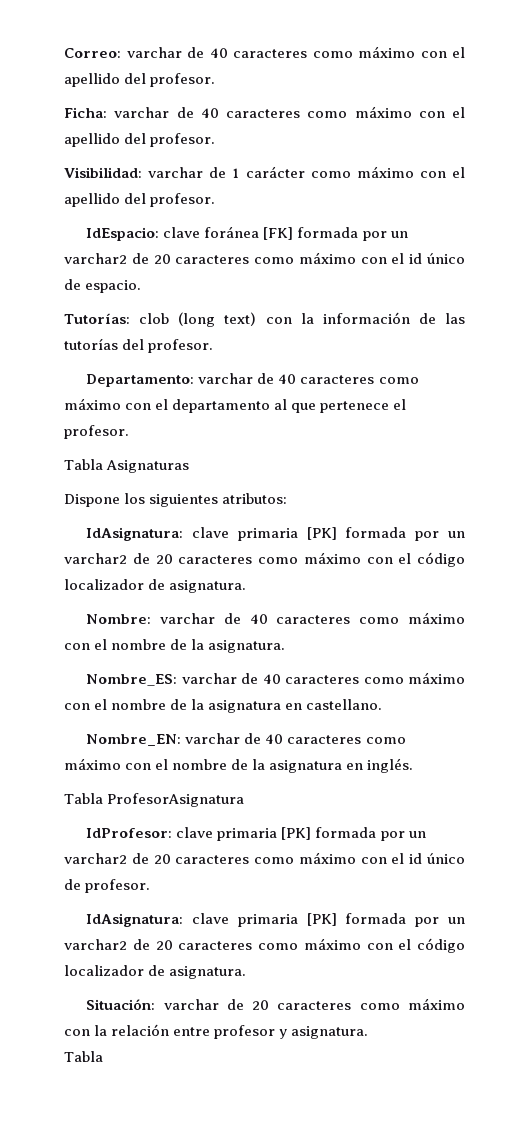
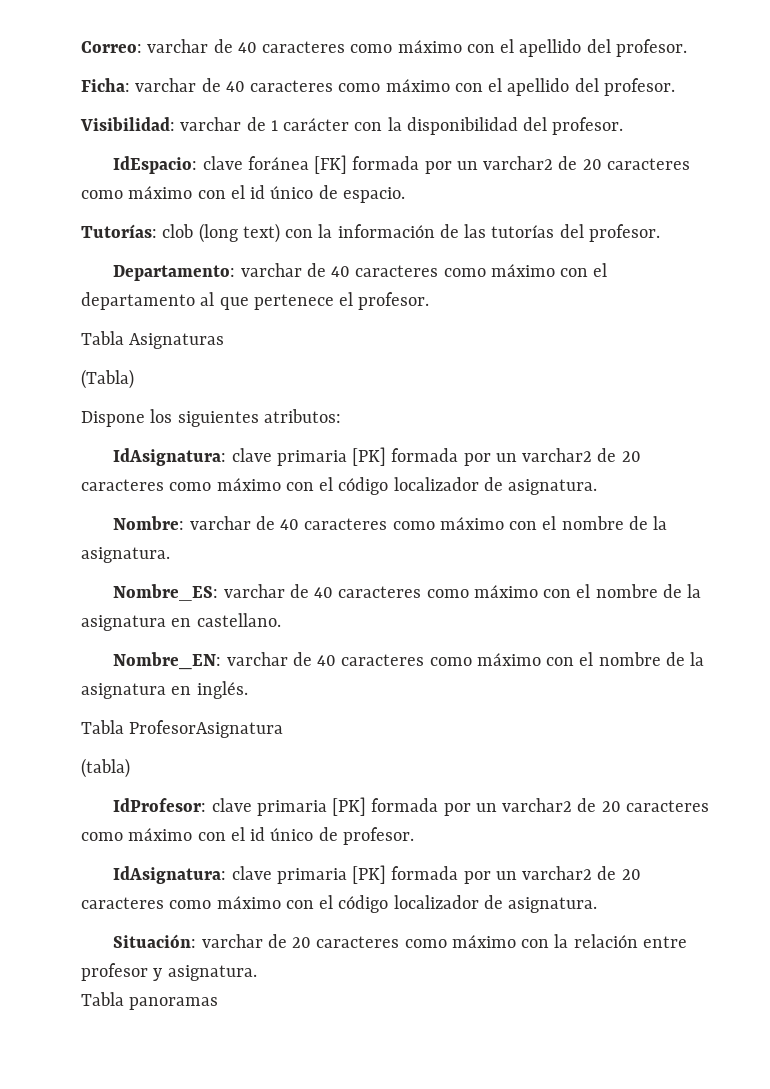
[310,166,465,178] [64,193,120,207] como máximo con el apellido -> [354,117,518,135] con la disponibilidad
(190, 466) none -> [81,369,134,389] // (Tabla)
(245, 800) none -> [81,758,130,778] // (tabla)
(103, 1056) none -> [129,997,219,1010] panoramas

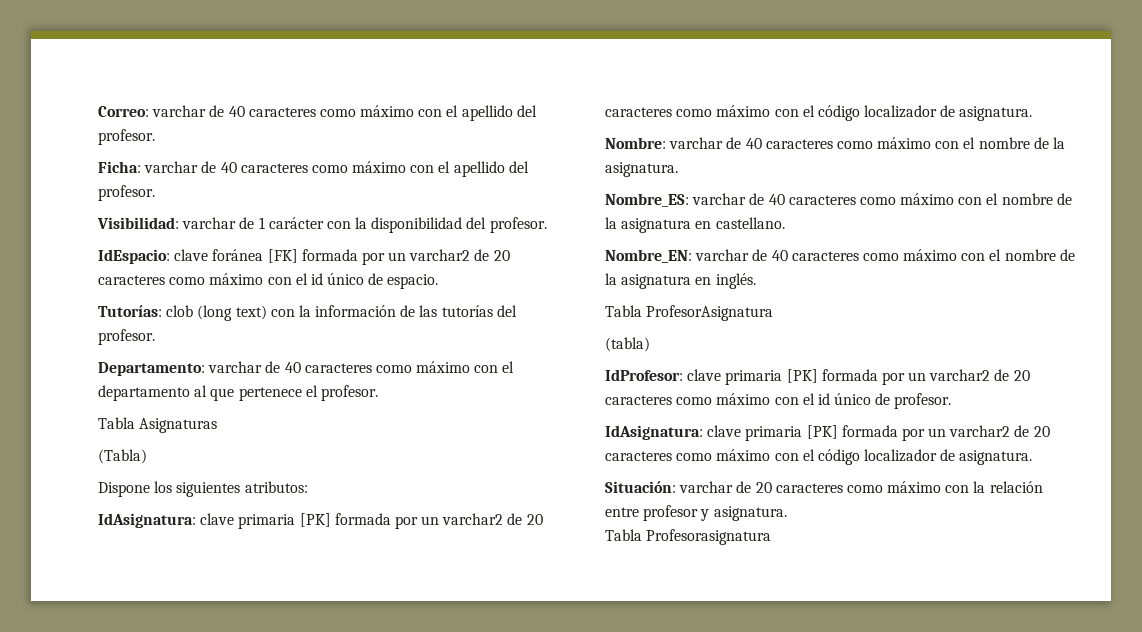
[129,997,219,1010] panoramas -> [646,529,772,545] Profesorasignatura

